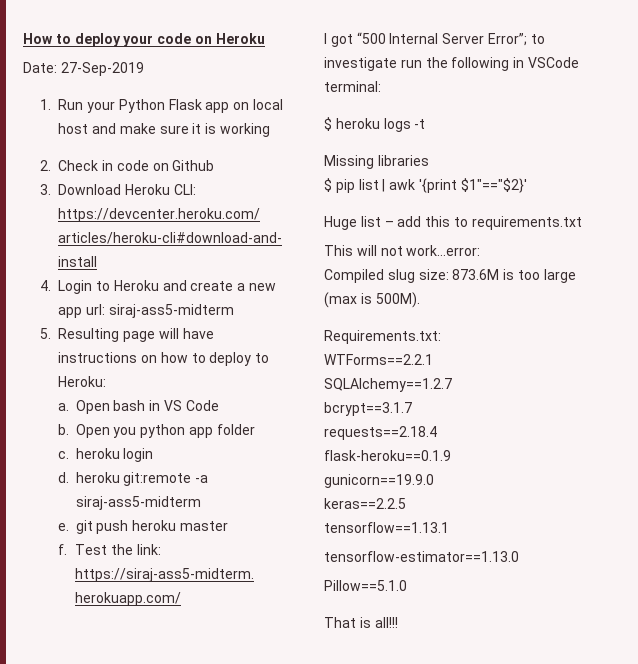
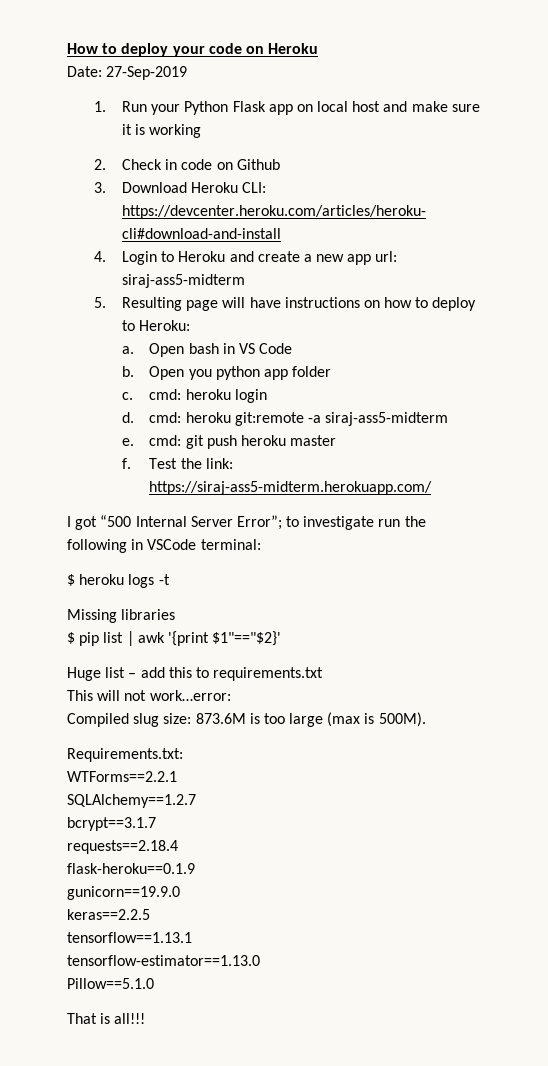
(69, 455) none -> [149,389,182,400] cmd:
(69, 477) none -> [149,412,182,423] cmd:
(69, 527) none -> [149,435,182,446] cmd:

